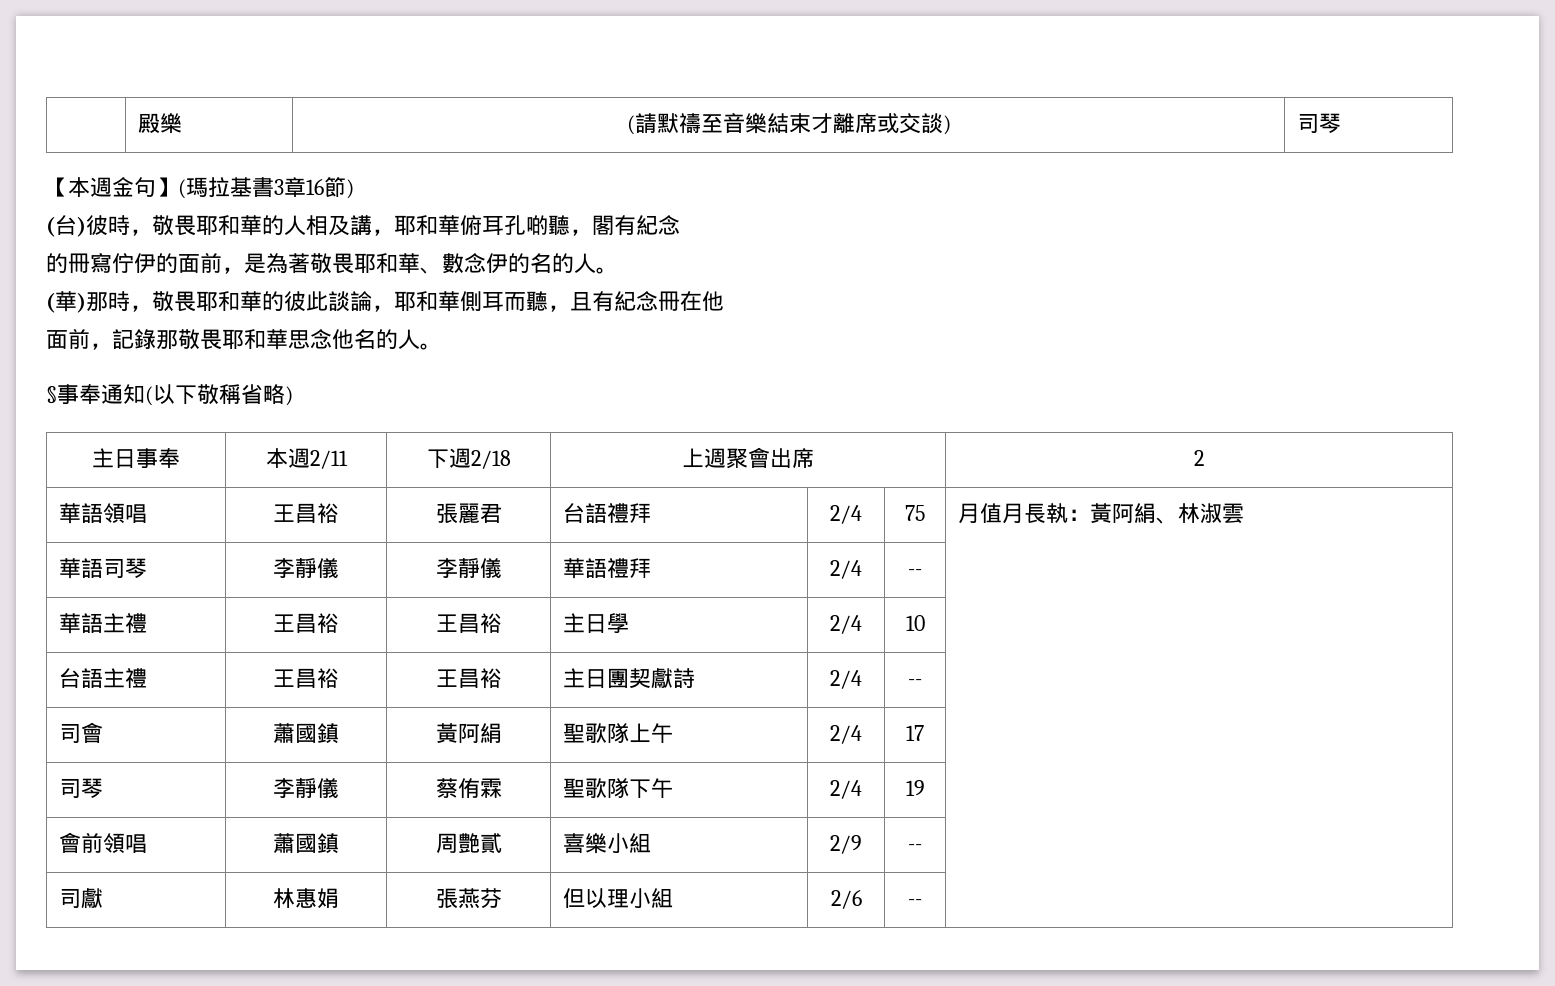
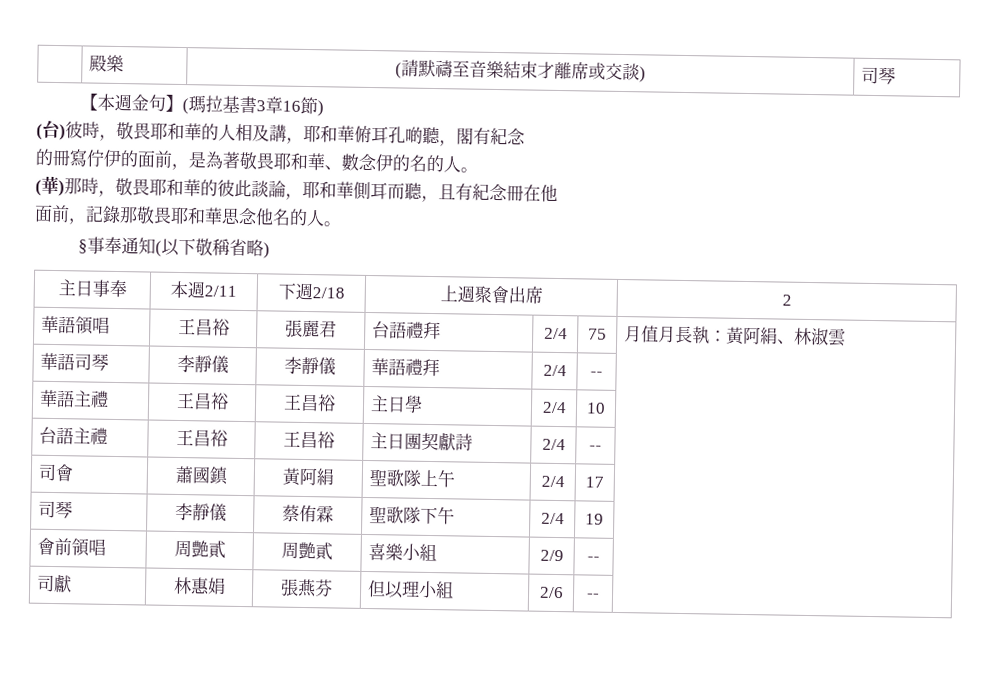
[273,833,339,854] 蕭國鎮 -> [173,539,226,559] 周艶貳

